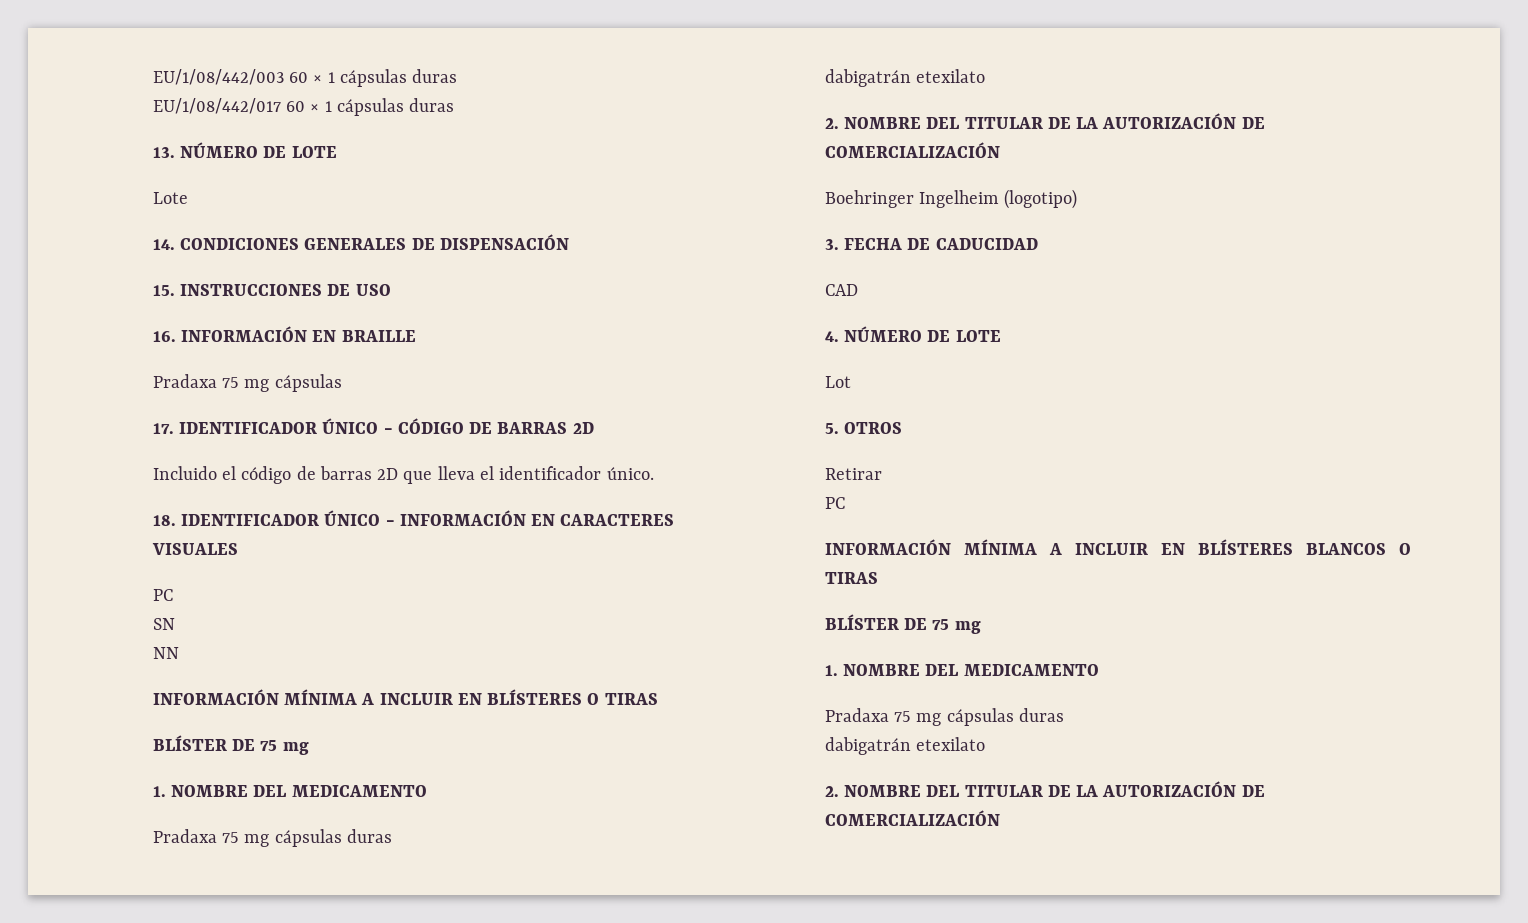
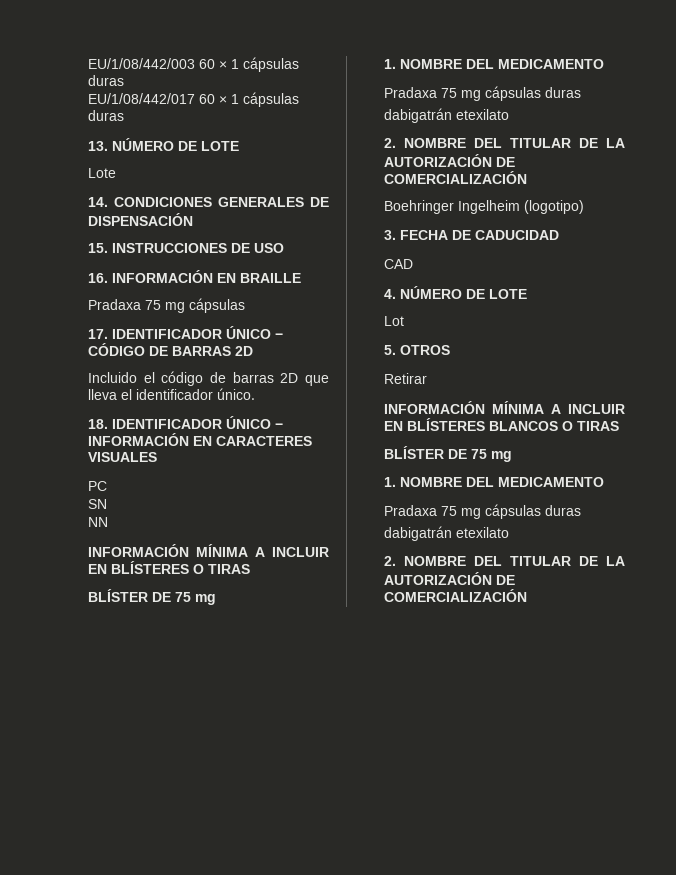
[824,497,845,509] // PC -> (427, 378) none

